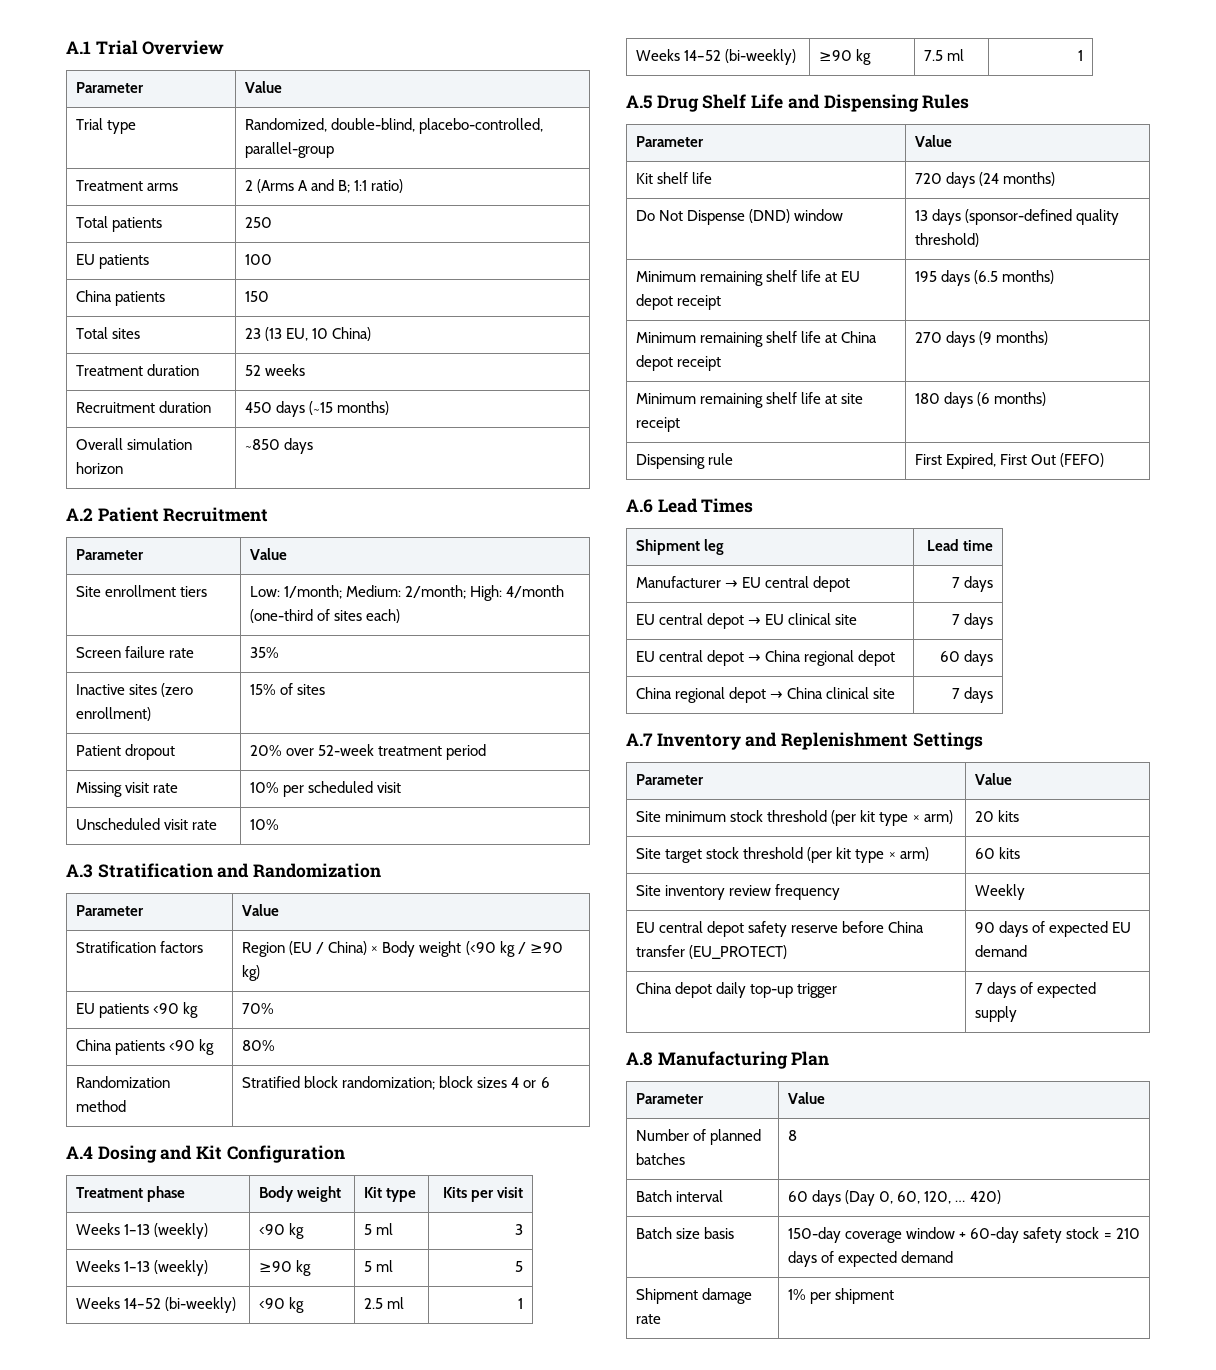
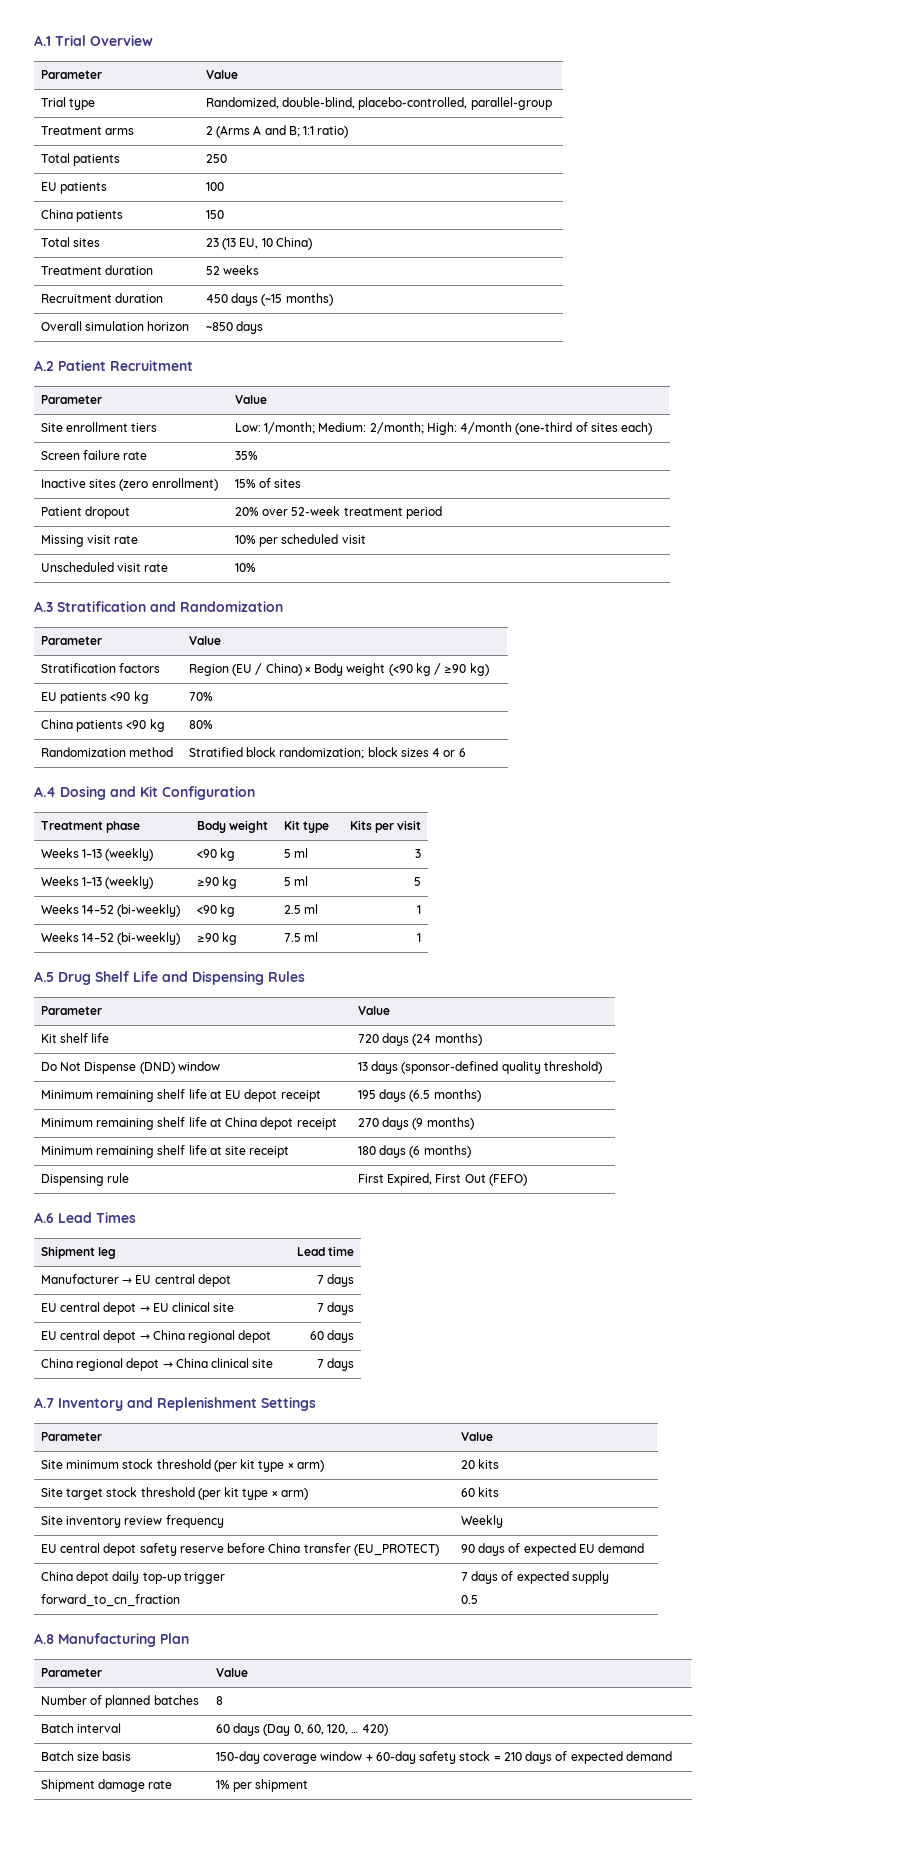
(838, 990) none -> [40,1594,180,1607] // forward_to_cn_fraction
(1018, 1014) none -> [460,1595,478,1604] // 0.5

